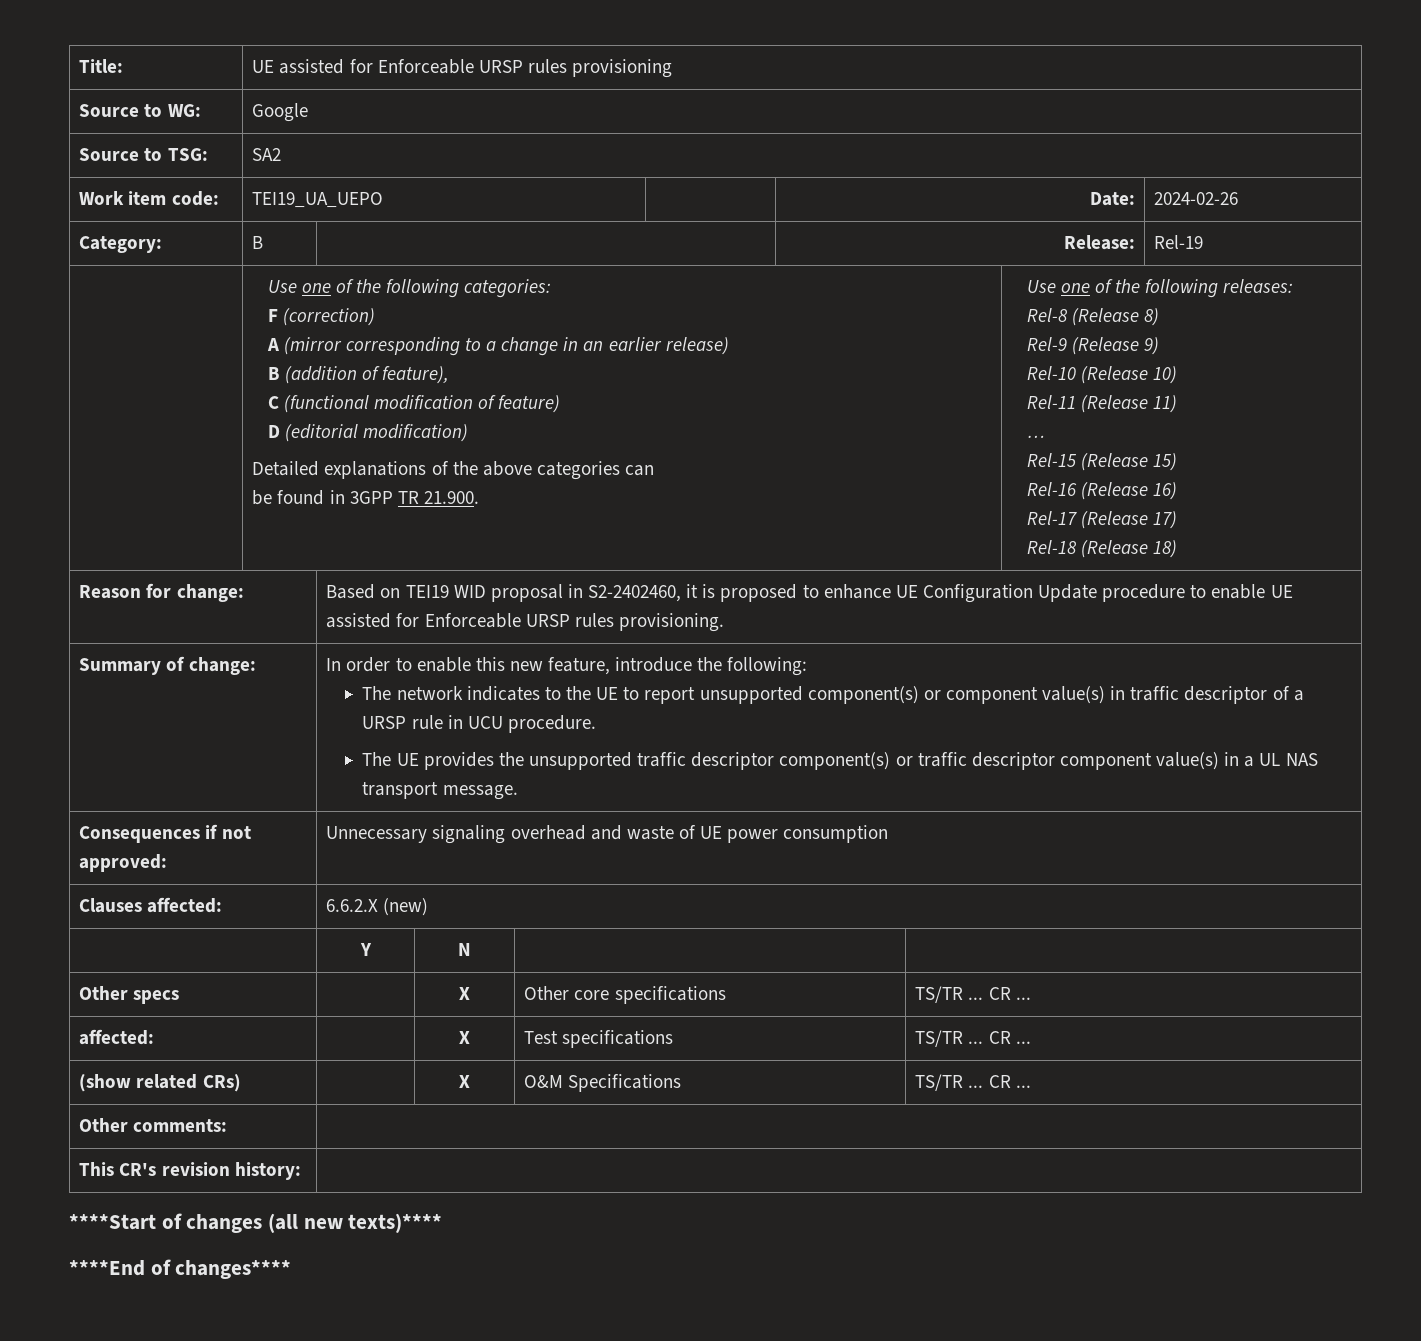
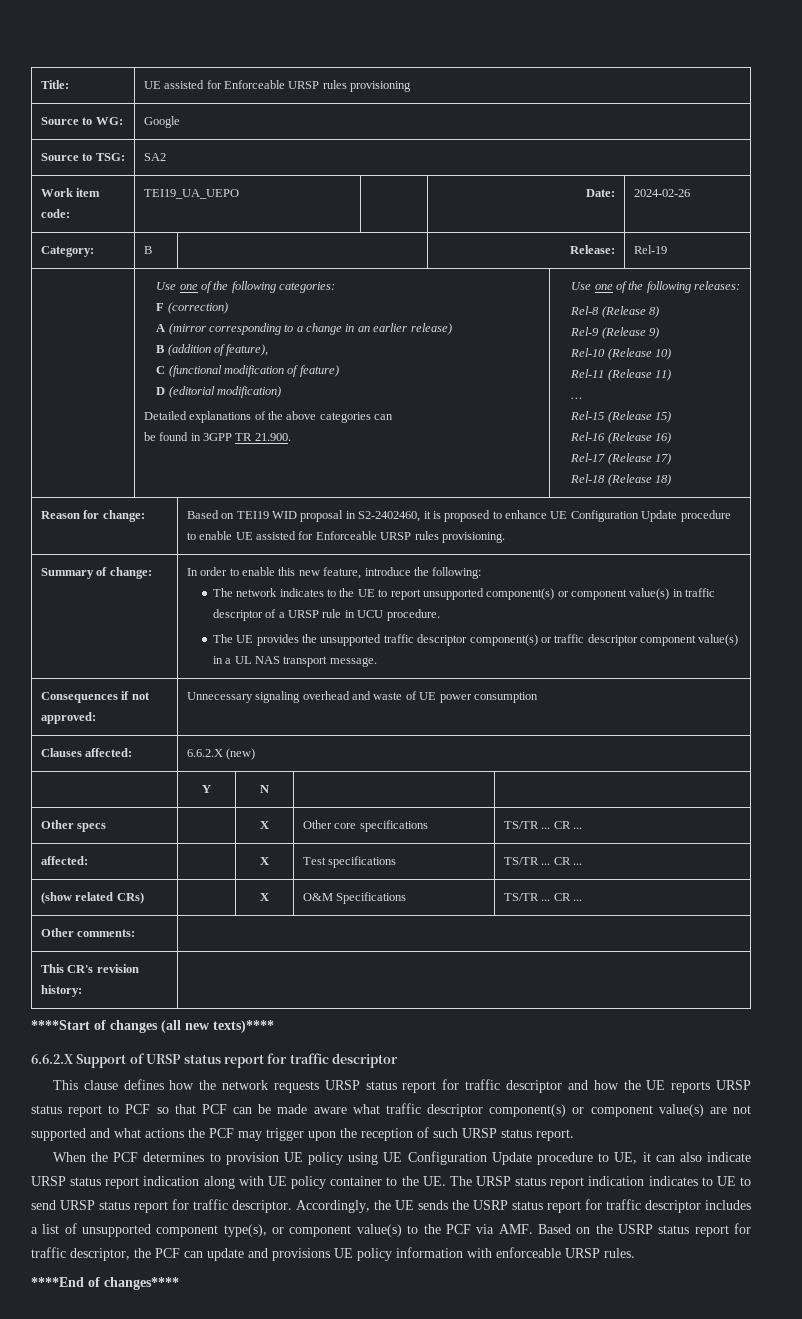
(443, 1223) none -> [31,1053,398,1068] [52,1079,751,1093] [31,1103,751,1117] [31,1127,574,1141] [52,1151,751,1165] [31,1176,751,1189] [31,1199,751,1213] [31,1223,752,1237] [31,1247,635,1261] // 6.6.2.X Support of URSP status report for traffic descriptor // This clause defines how the network requests URSP status report for traffic descriptor and how the UE reports URSP status report to PCF so that PCF can be made aware what traffic descriptor component(s) or component value(s) are not supported and what actions the PCF may trigger upon the reception of such URSP status report. // When the PCF determines to provision UE policy using UE Configuration Update procedure to UE, it can also indicate URSP status report indication along with UE policy container to the UE. The URSP status report indication indicates to UE to send URSP status report for traffic descriptor. Accordingly, the UE sends the USRP status report for traffic descriptor includes a list of unsupported component type(s), or component value(s) to the PCF via AMF. Based on the USRP status report for traffic descriptor, the PCF can update and provisions UE policy information with enforceable URSP rules.

